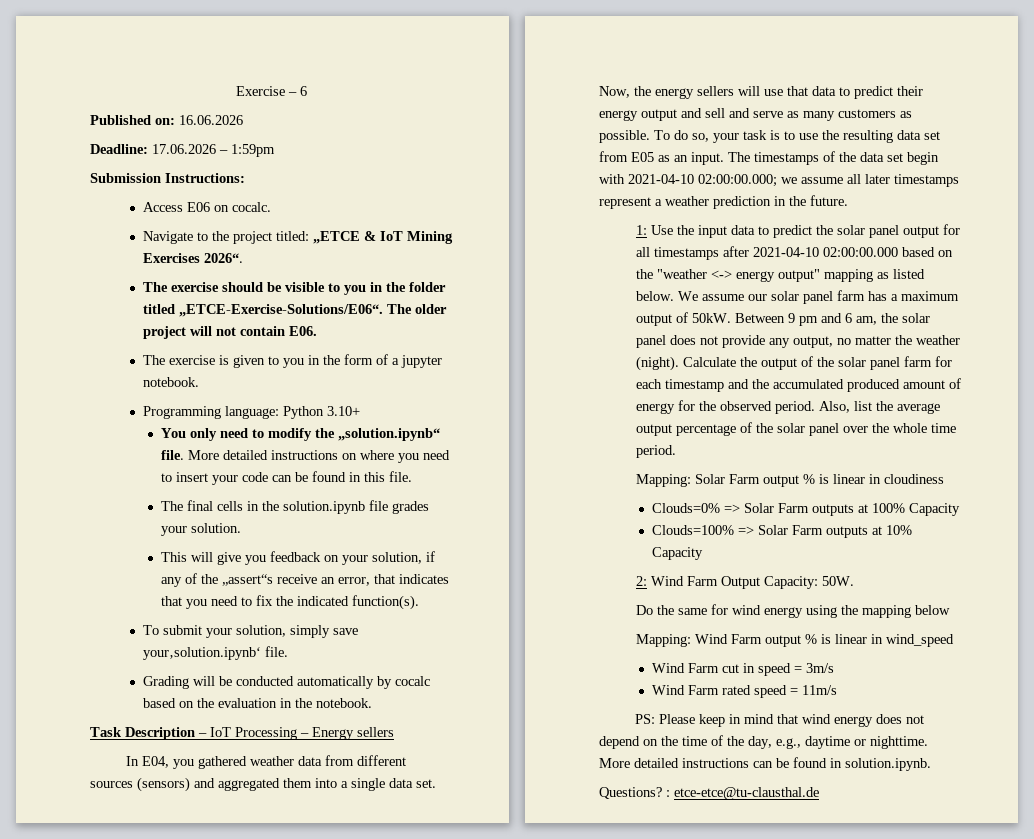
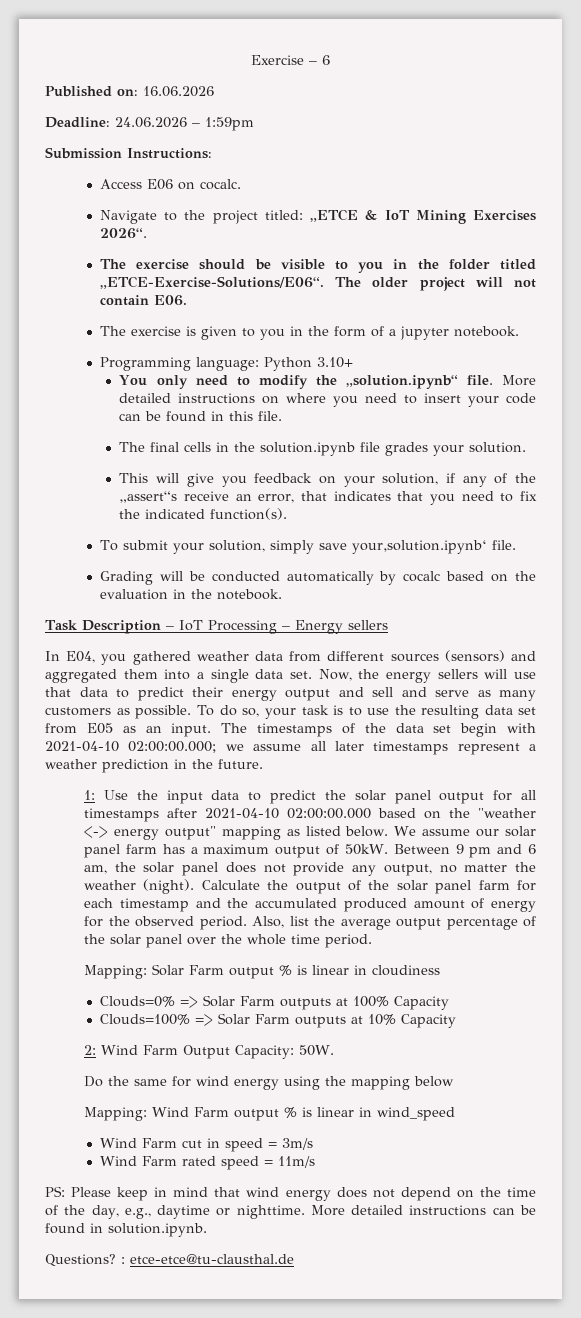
[152,144,216,154] 17.06.2026 -> [115,117,187,128] 24.06.2026

